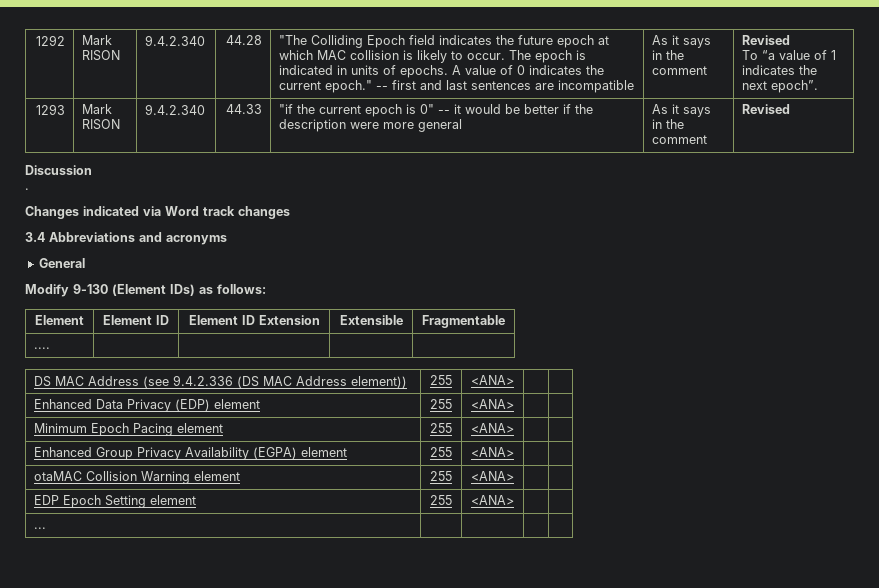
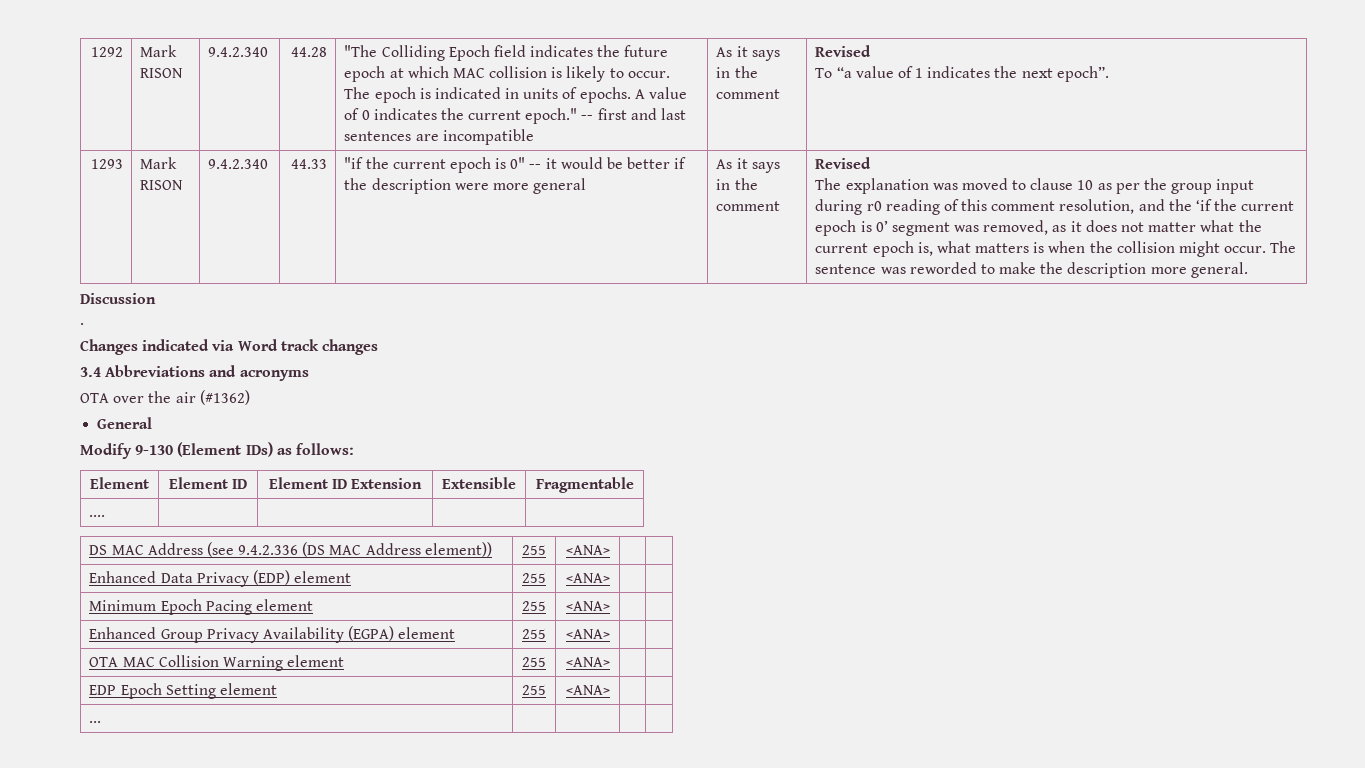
(791, 109) none -> [815,178,1255,194] [815,199,1295,215] [815,220,1262,236] [815,241,1297,257] [815,262,1248,278] // The explanation was moved to clause 10 as per the group input during r0 reading of this comment resolution, and the ‘if the current epoch is 0’ segment was removed, as it does not matter what the current epoch is, what matters is when the collision might occur. The sentence was reworded to make the description more general.
(227, 240) none -> [80,390,250,405] // OTA over the air (#1362)
[34,471,83,481] otaMAC -> [89,657,155,667] OTA MAC

